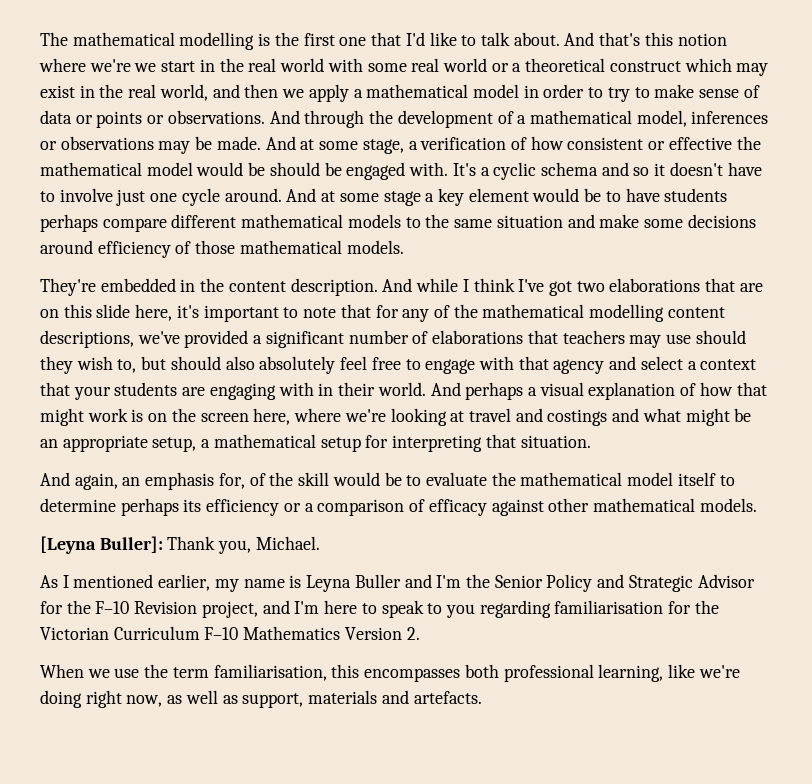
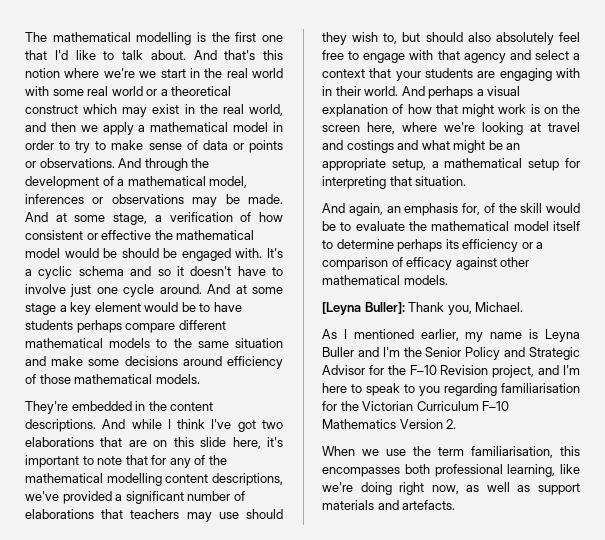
[290,278,378,296] description. -> [25,419,96,432] descriptions.
[242,693,304,708] support, -> [538,483,580,495] support

